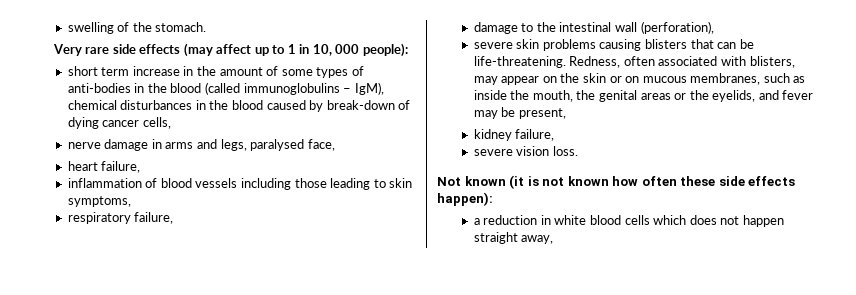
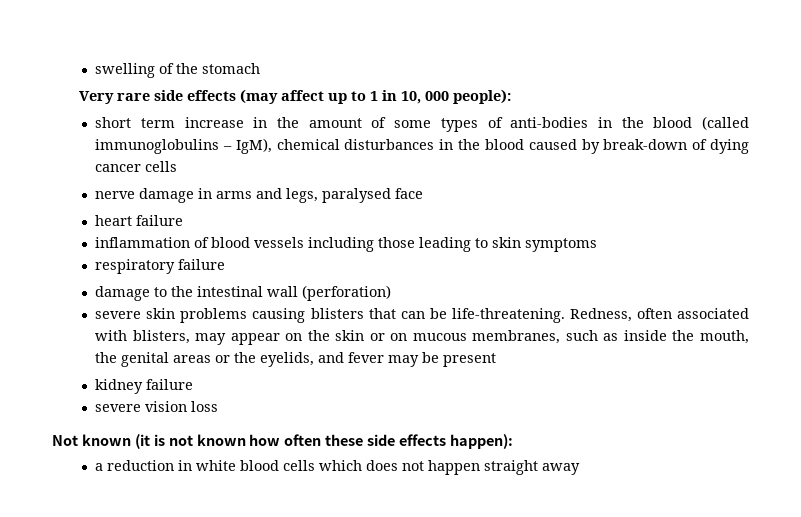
[155,22,207,32] stomach. -> [202,63,261,74] stomach
[142,117,171,129] cells, -> [145,161,178,172] cells
[307,139,335,151] face, -> [395,188,424,199] face
[101,161,141,173] failure, -> [136,215,184,226] failure
[67,196,131,207] symptoms, -> [525,238,598,252] symptoms
[134,212,174,224] failure, -> [178,259,226,270] failure
[640,21,714,34] (perforation), -> [302,285,392,301] (perforation)
[518,108,566,119] present, -> [443,353,497,367] present
[515,129,555,141] failure, -> [146,379,194,390] failure
[552,146,578,156] loss. -> [191,401,219,412] loss
[521,235,554,244] away, -> [542,463,581,475] away

